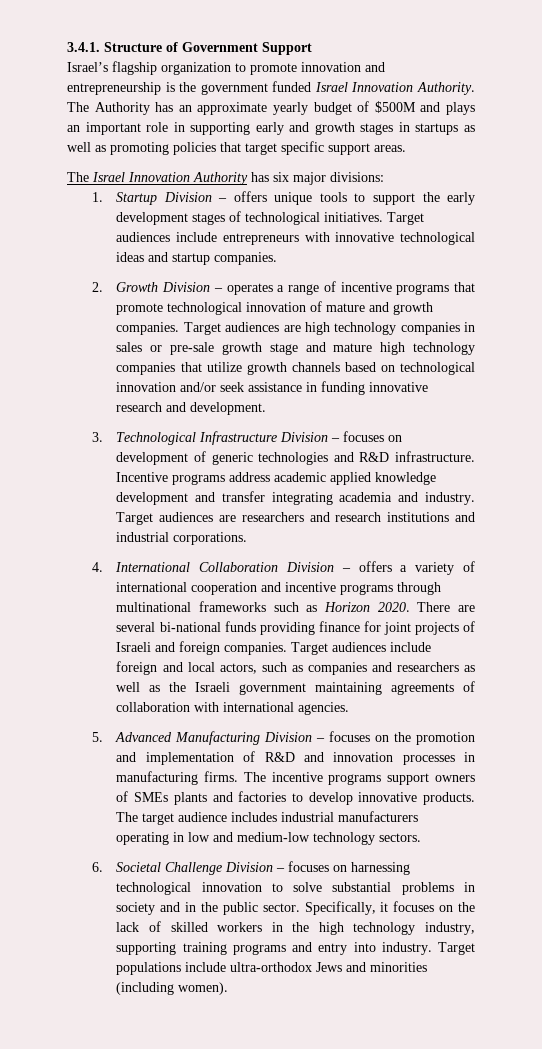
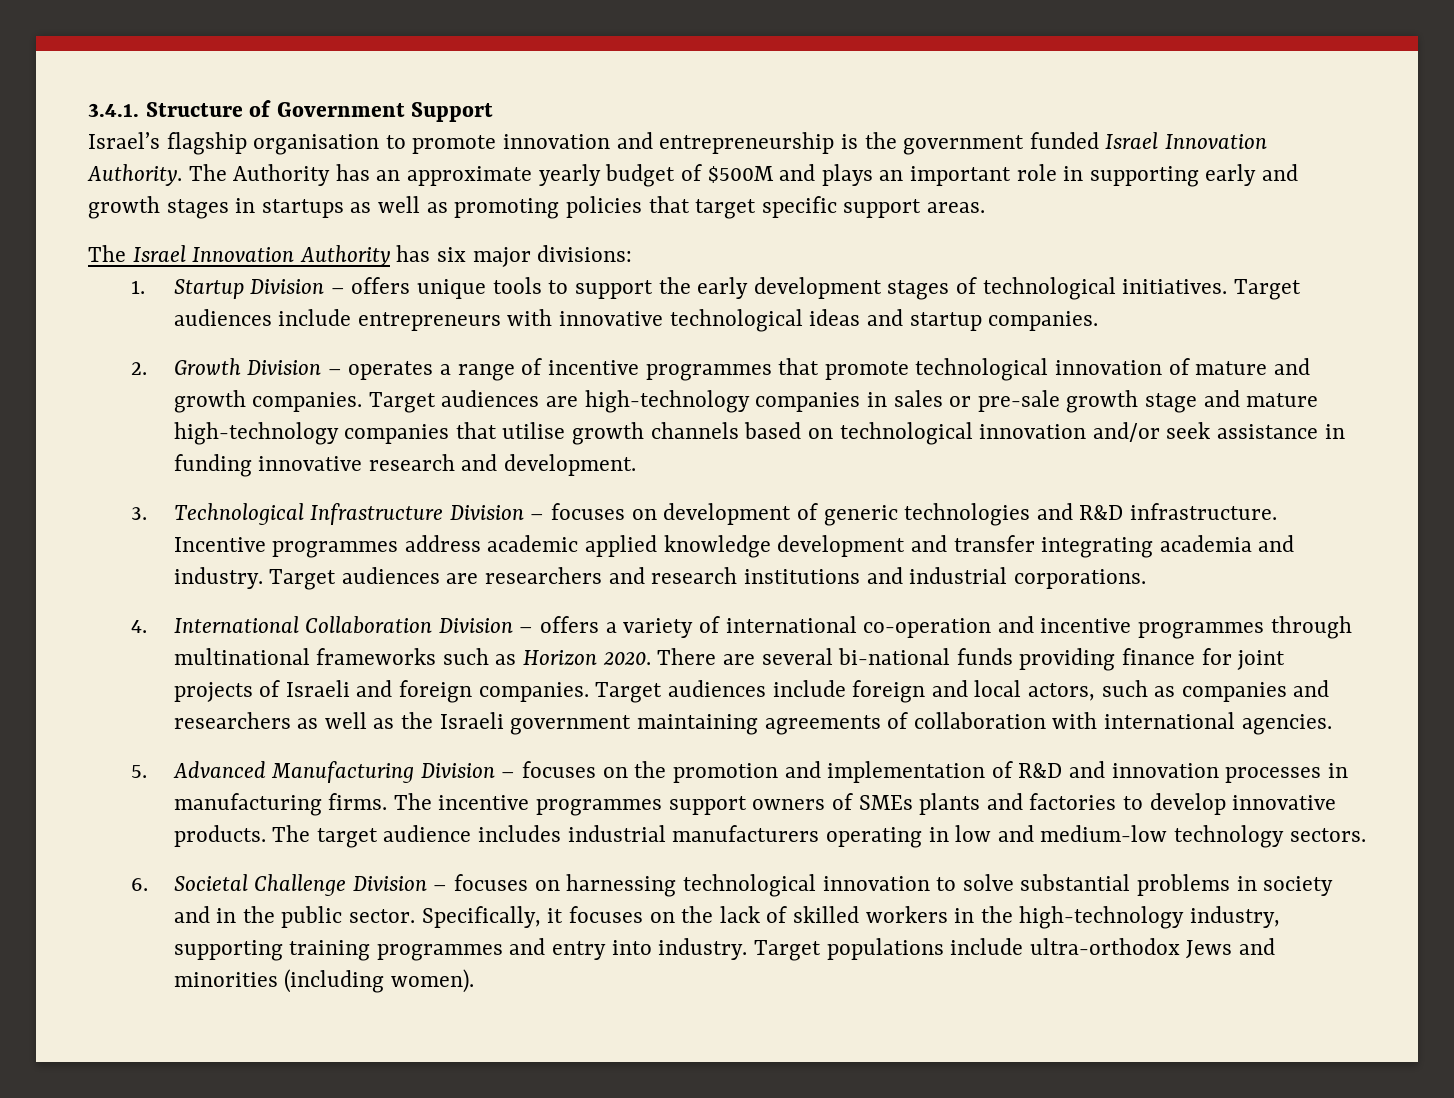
[161,62,231,75] organization -> [253,134,380,155] organisation
[396,284,450,295] programs -> [645,364,772,381] programmes
[304,322,397,335] high technology -> [584,390,750,413] high-technology
[380,342,475,355] high technology -> [173,422,339,445] high-technology
[206,362,242,372] utilize -> [502,422,566,439] utilise
[172,474,226,485] programs -> [272,541,399,558] programmes
[191,582,258,595] cooperation -> [863,618,992,638] co-operation
[340,584,394,595] programs -> [1137,622,1264,639] programmes
[328,774,382,785] programs -> [536,799,663,816] programmes
[318,922,416,935] high technology -> [1019,906,1185,929] high-technology
[232,944,286,955] programs -> [376,944,503,961] programmes

